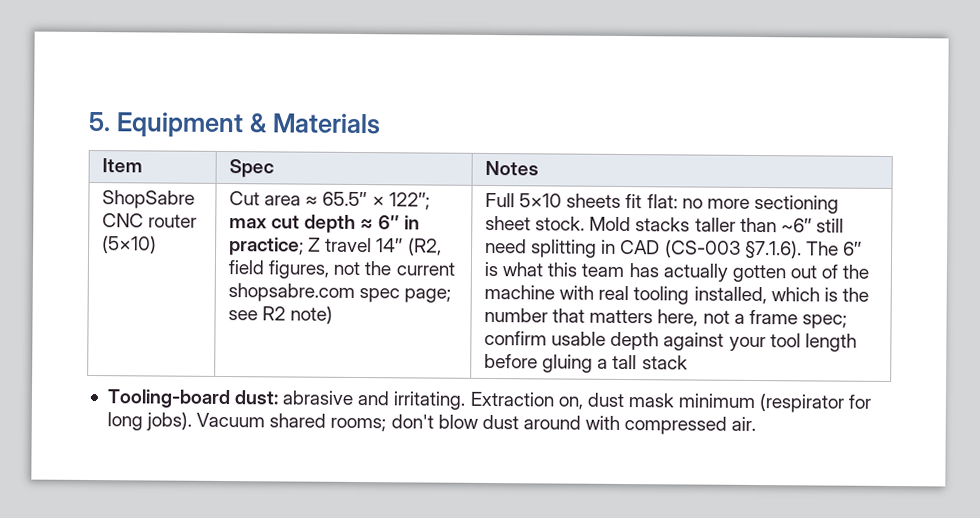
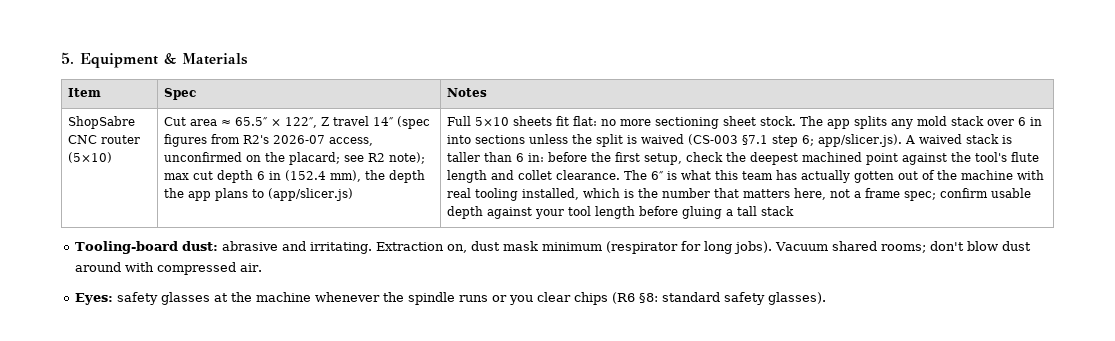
[388,192,430,210] [228,214,420,233] [228,237,442,256] [227,260,455,279] [227,283,452,303] [227,305,334,324] 122″; max cut depth ≈ 6″ in practice; Z travel 14″ (R2, field figures, not the current shopsabre.com spec page; see R2 note) -> [284,116,430,129] [163,134,373,147] [163,152,425,165] [163,170,425,183] [163,188,353,201] 122″, Z travel 14″ (spec figures from R2's 2026-07 access, unconfirmed on the placard; see R2 note); max cut depth 6 in (152.4 mm), the depth the app plans to (app/slicer.js)
[589,216,844,233] [484,238,802,259] Mold stacks taller than ~6″ still need splitting in CAD (CS-003 §7.1.6). -> [799,116,1042,129] [446,134,1012,147] [446,152,1039,165] [446,170,620,183] The app splits any mold stack over 6 in into sections unless the split is waived (CS-003 §7.1 step 6; app/slicer.js). A waived stack is taller than 6 in: before the first setup, check the deepest machined point against the tool's flute length and collet clearance.
(757, 424) none -> [75,292,827,305] // Eyes: safety glasses at the machine whenever the spindle runs or you clear chips (R6 §8: standard safety glasses).

